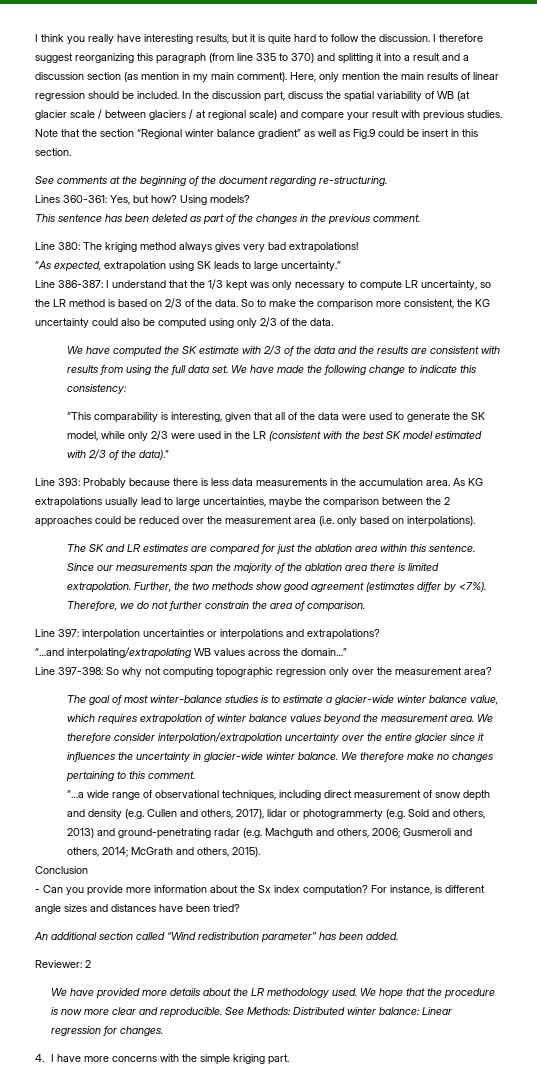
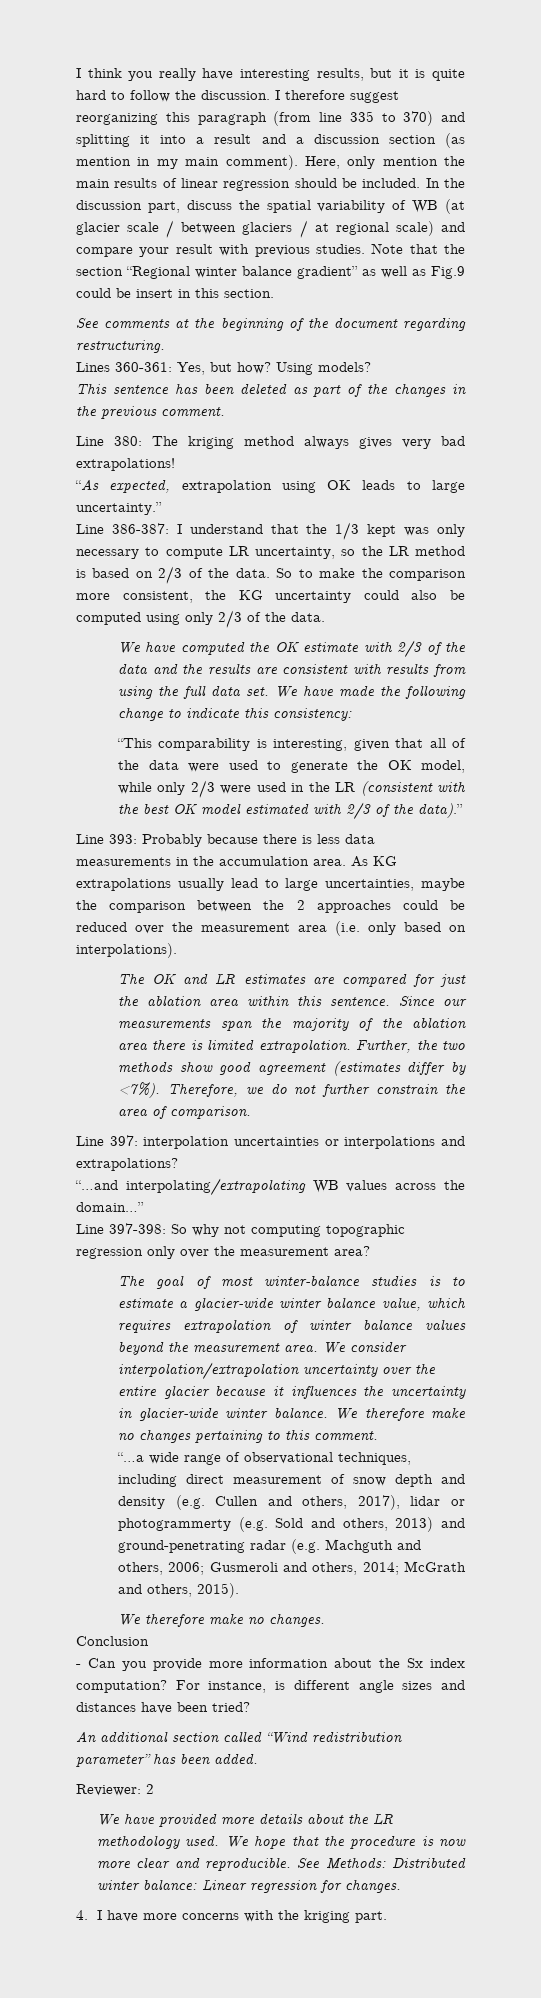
[319,176,387,186] re-structuring. -> [76,340,165,353] restructuring.
[197,261,211,269] SK -> [327,480,352,490] OK
[182,346,198,354] SK -> [274,641,299,652] OK
[471,412,486,420] SK -> [387,760,412,770] OK
[386,431,402,439] SK -> [173,803,198,814] OK
[89,544,105,552] SK -> [152,973,177,984] OK
[67,733,112,743] therefore -> (347, 1347) none
[450,733,476,741] since -> [215,1386,267,1396] because
(261, 852) none -> [118,1613,326,1627] // We therefore make no changes.
[200,1054,231,1065] simple -> (300, 1915) none

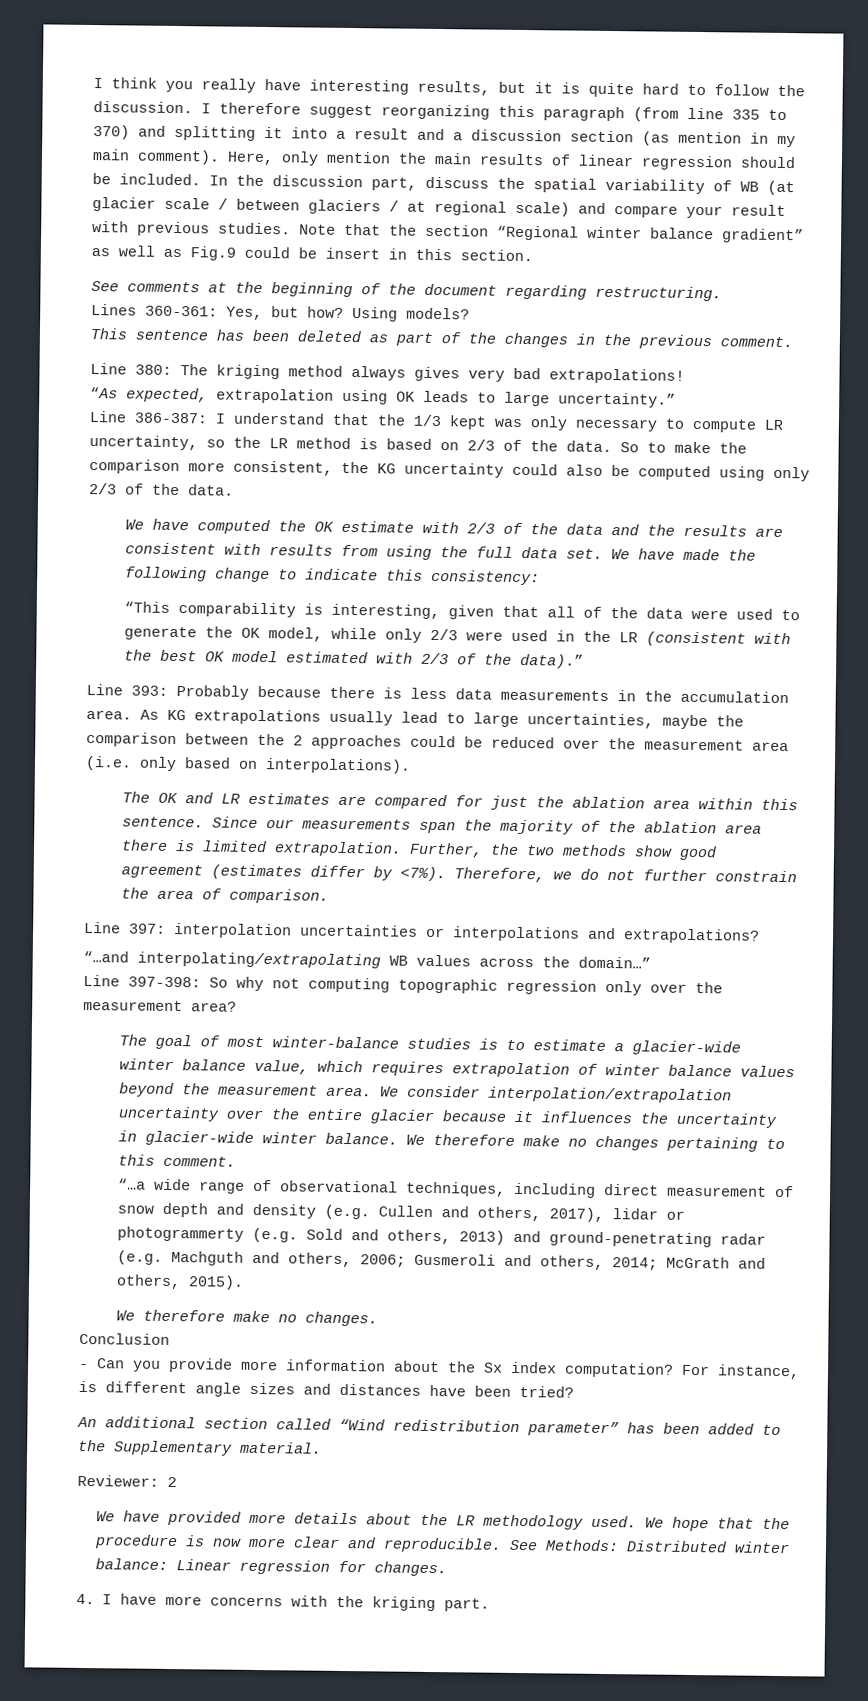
[214,1753,258,1764] added. -> [708,1423,781,1436] [78,1439,322,1456] added to the Supplementary material.

